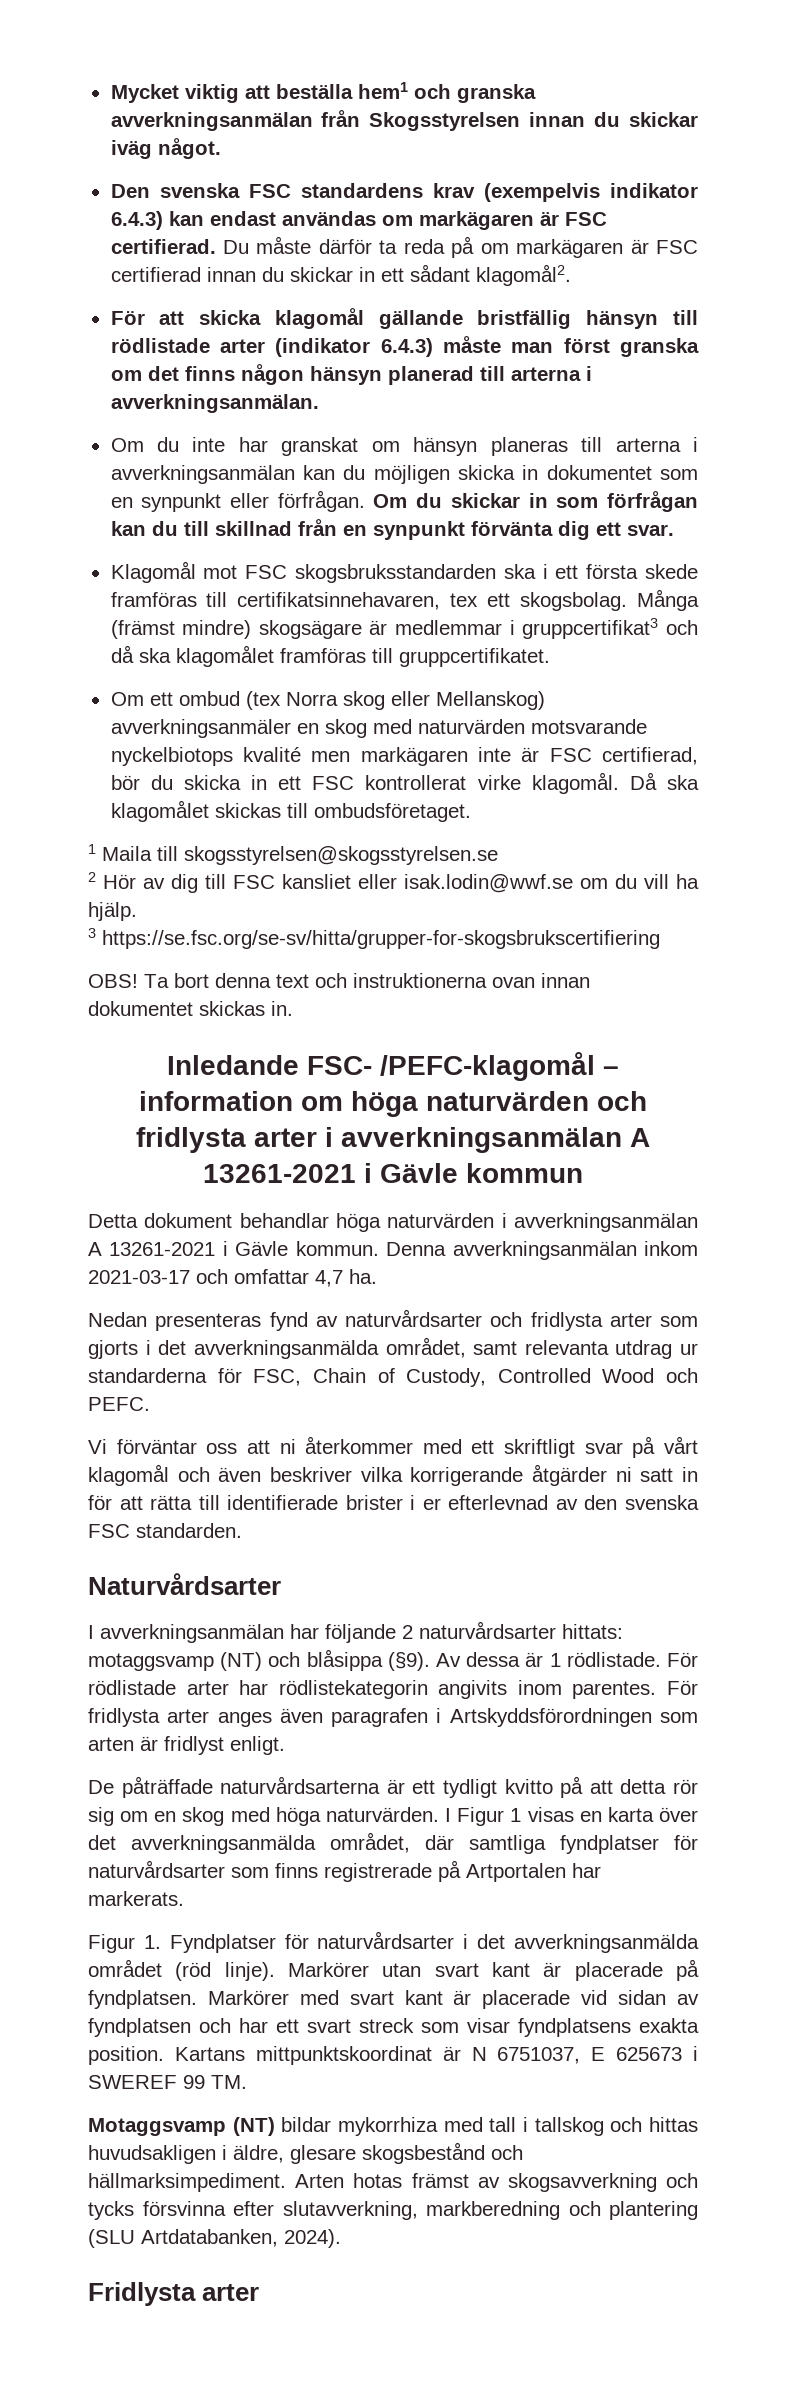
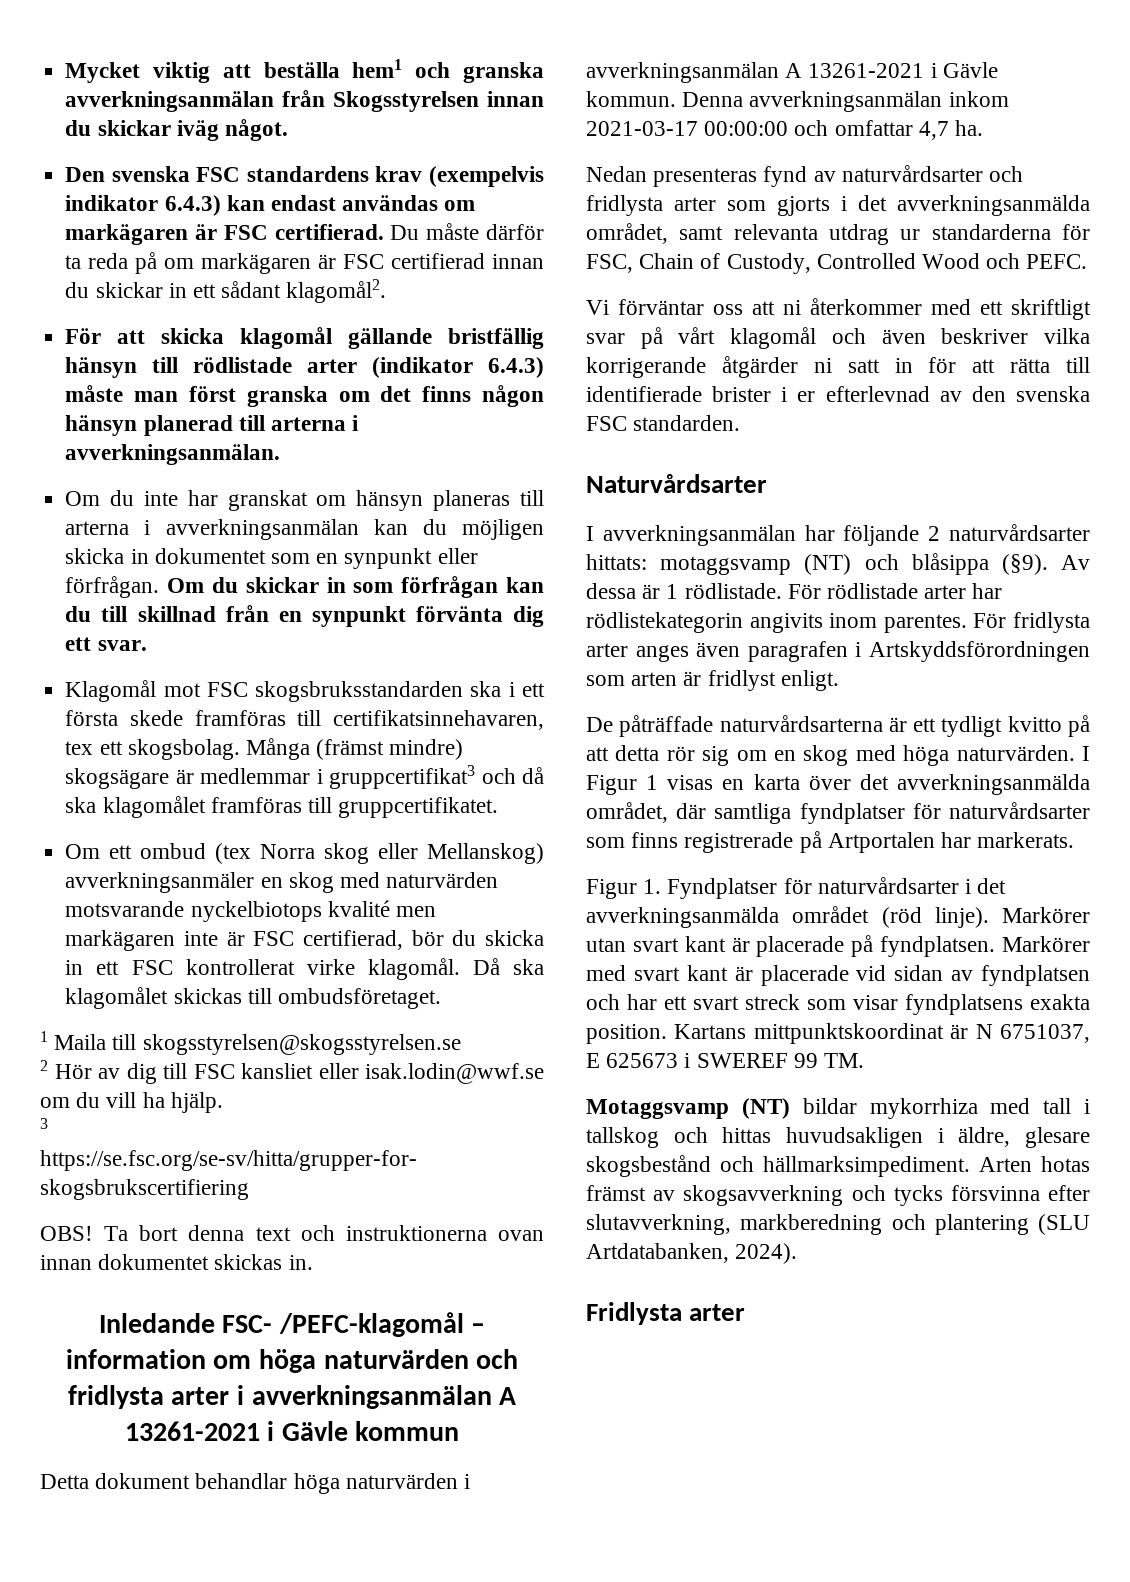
(190, 1277) none -> [704,121,789,136] 00:00:00

